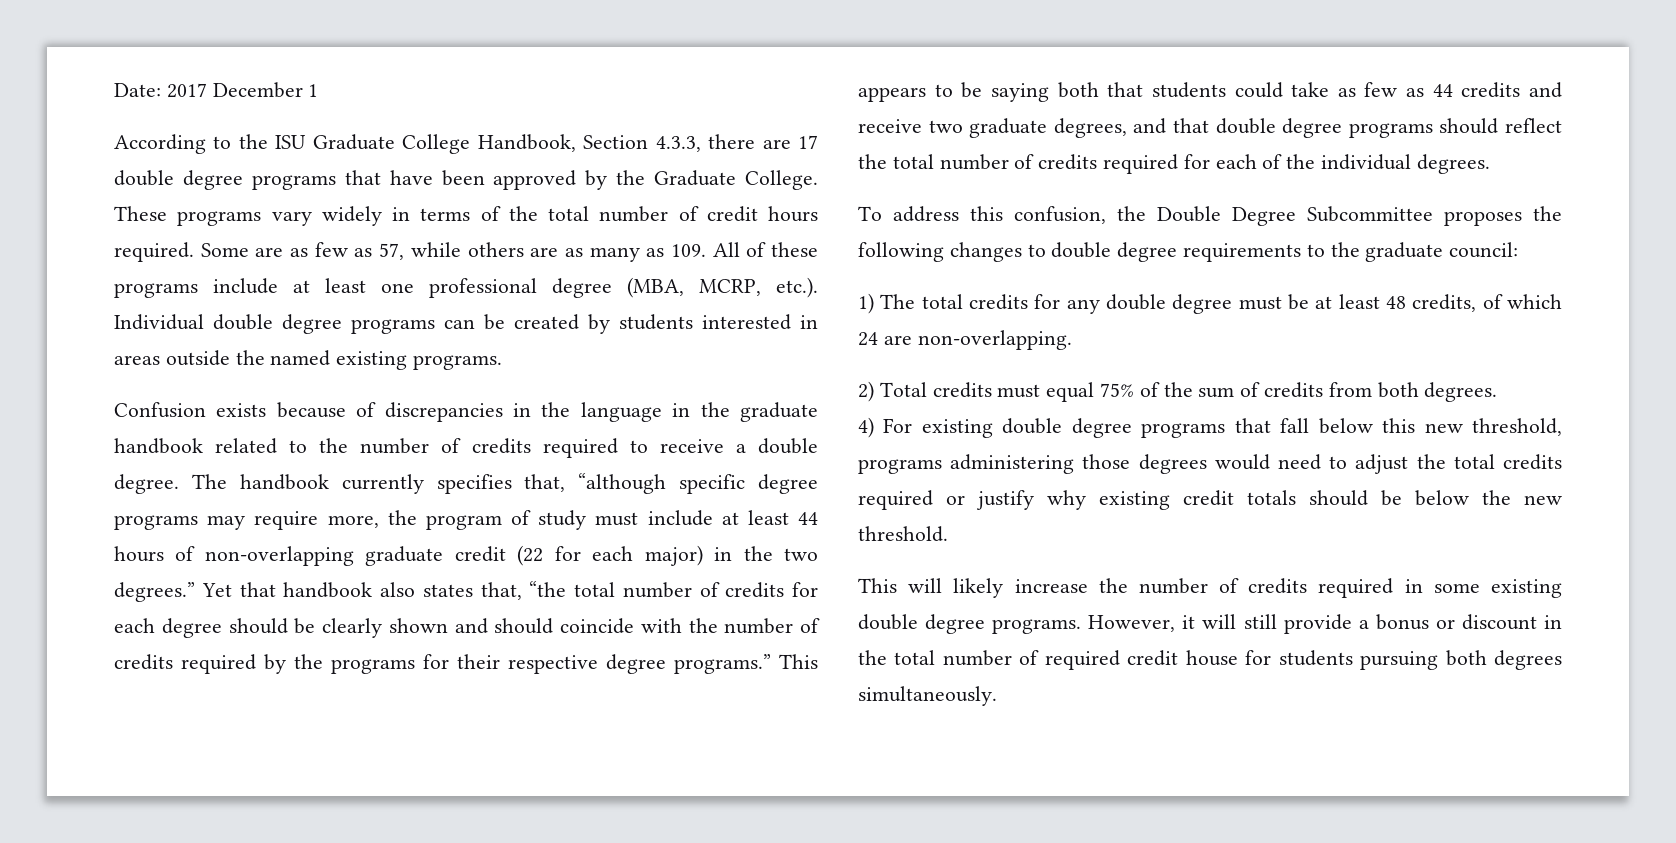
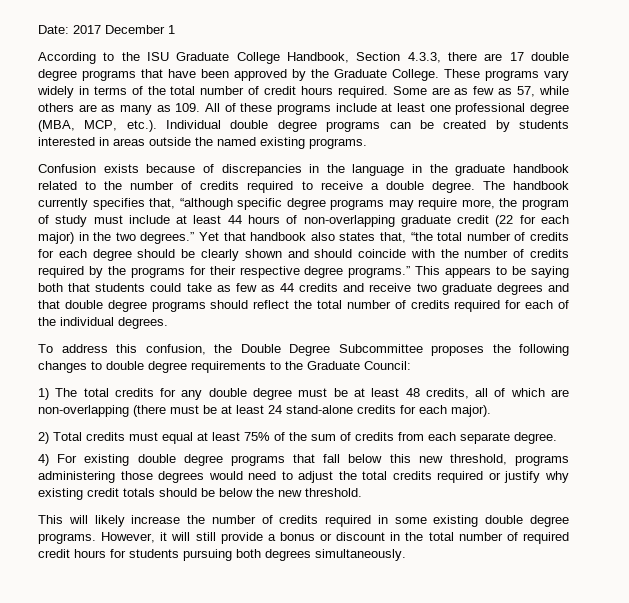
[699,279,761,296] MCRP, -> [84,120,118,131] MCP,
[1053,118,1127,138] degrees, -> [496,283,543,295] degrees
[1365,242,1519,262] graduate council: -> [307,361,411,370] Graduate Council:
(1477, 303) none -> [475,388,489,397] all
[858,330,1072,350] 24 are non-overlapping. -> [551,389,570,397] [38,405,491,417] are non-overlapping (there must be at least 24 stand-alone credits for each major).
(1095, 392) none -> [197,432,240,441] at least
[1377,382,1498,402] both degrees. -> [428,432,557,444] each separate degree.
[1185,650,1238,666] house -> [74,549,106,558] hours

